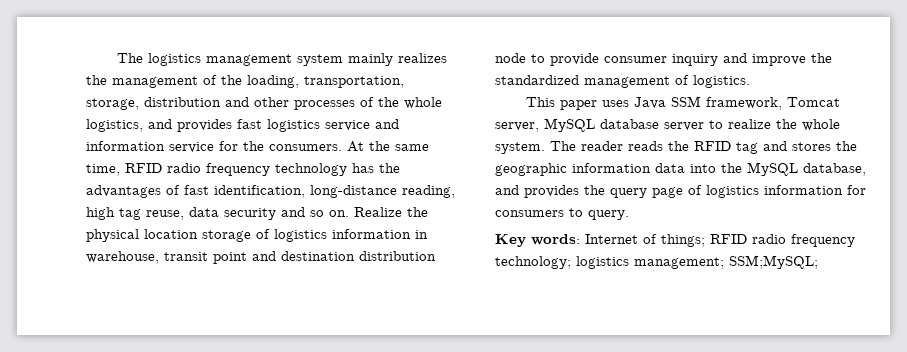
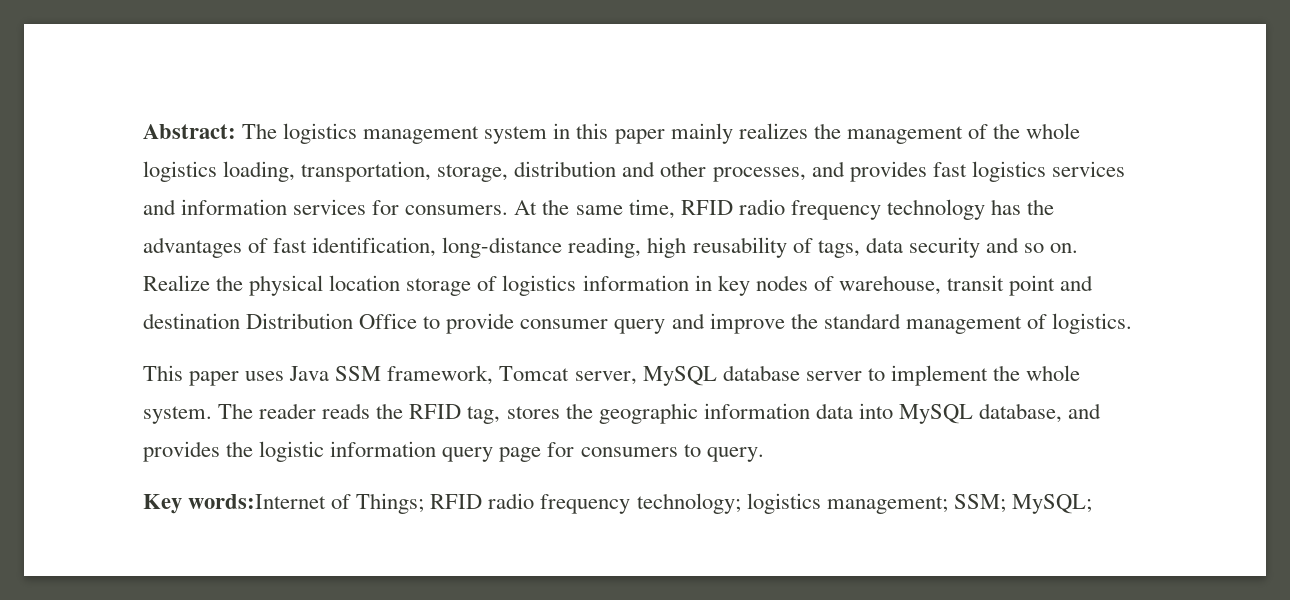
(117, 58) none -> [143,124,236,139] Abstract:
(344, 60) none -> [553,123,665,144] in this paper
(242, 80) none -> [1026,123,1081,139] [143,161,217,182] whole logistics
[294,97,442,110] [86,119,143,132] processes of the whole logistics, -> [712,167,806,182] processes,
[325,120,370,131] service -> [1051,161,1125,177] services
[169,141,264,153] service for the -> [293,199,400,215] services for
[119,208,184,220] tag reuse, -> [692,237,860,258] reusability of tags,
(428, 234) none -> [717,275,834,296] key nodes of
[359,251,436,261] [495,53,526,63] distribution node -> [246,313,418,329] Distribution Office
[672,54,718,66] inquiry -> [614,319,666,334] query
[495,75,579,85] standardized -> [823,313,901,329] standard
[728,119,771,129] realize -> [890,365,988,386] implement
[736,141,787,154] tag and -> [467,406,501,424] tag,
[721,163,742,173] the -> (893, 411) none
[610,185,843,198] query page of logistics information -> [259,441,542,462] logistic information query page
[531,234,705,247] words: Internet of things; -> [188,493,425,514] words:Internet of Things;
[729,255,818,269] SSM;MySQL; -> [953,494,1092,514] SSM; MySQL;

